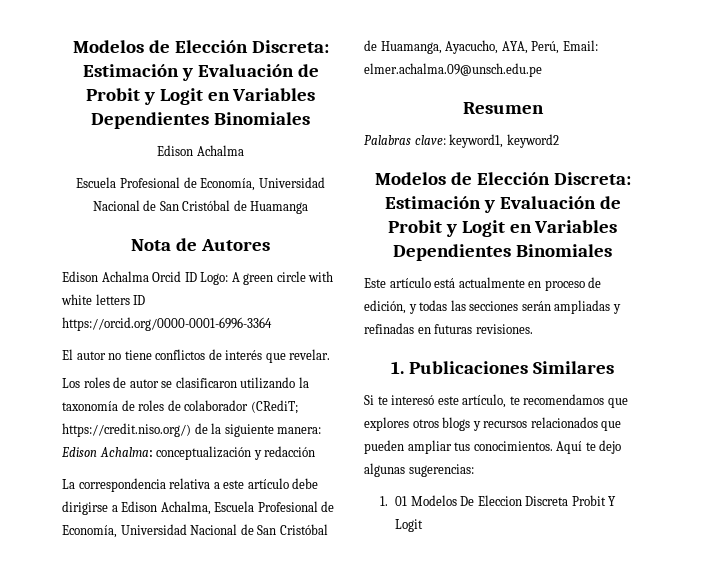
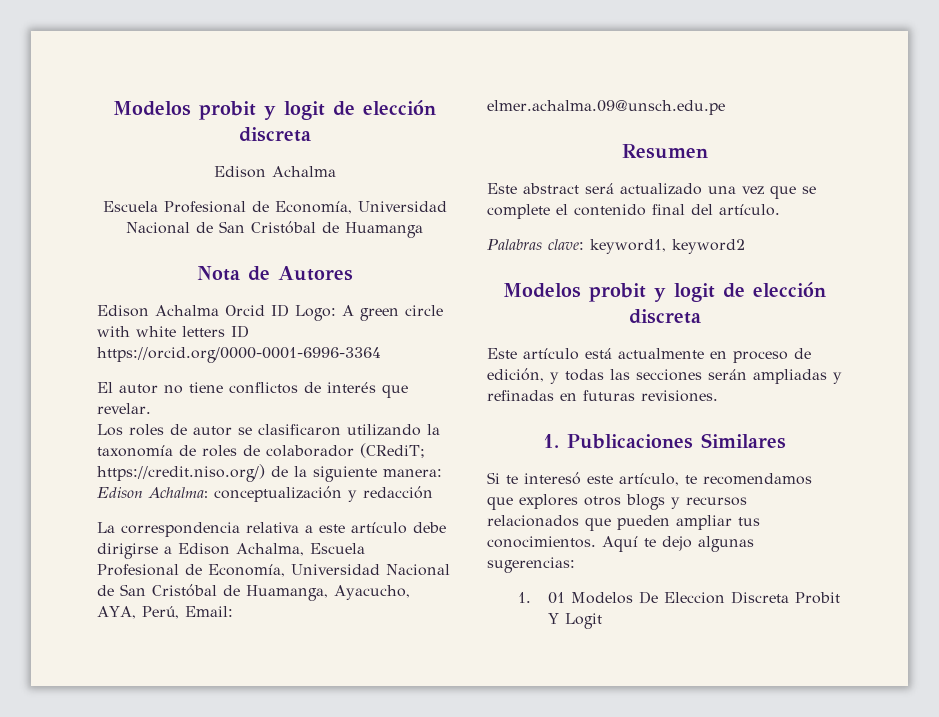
[72,40,329,53] [82,64,319,81] [85,88,316,105] [91,112,310,129] Modelos de Elección Discreta: Estimación y Evaluación de Probit y Logit en Variables Dependientes Binomiales -> [113,100,436,120] [238,127,311,142] Modelos probit y logit de elección discreta
(544, 108) none -> [487,183,816,199] [487,204,780,219] // Este abstract será actualizado una vez que se complete el contenido final del artículo.
[450,172,631,185] [384,196,621,213] [387,220,618,237] [393,244,612,261] de Elección Discreta: Estimación y Evaluación de Probit y Logit en Variables Dependientes Binomiales -> [589,282,826,302] [628,309,701,324] probit y logit de elección discreta

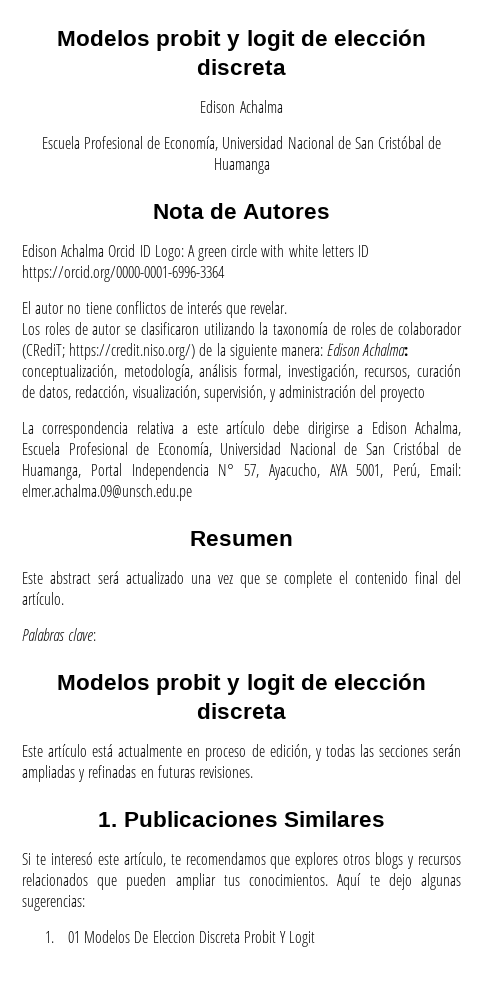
[214,486,433,502] conceptualización y redacción -> [22,364,462,381] [22,385,426,402] conceptualización, metodología, análisis formal, investigación, recursos, curación de datos, redacción, visualización, supervisión, y administración del proyecto
[334,585,410,600] [97,606,136,619] Ayacucho, AYA, -> [90,463,384,480] Portal Independencia N° 57, Ayacucho, AYA 5001,
[590,239,745,254] keyword1, keyword2 -> (97, 634) none

